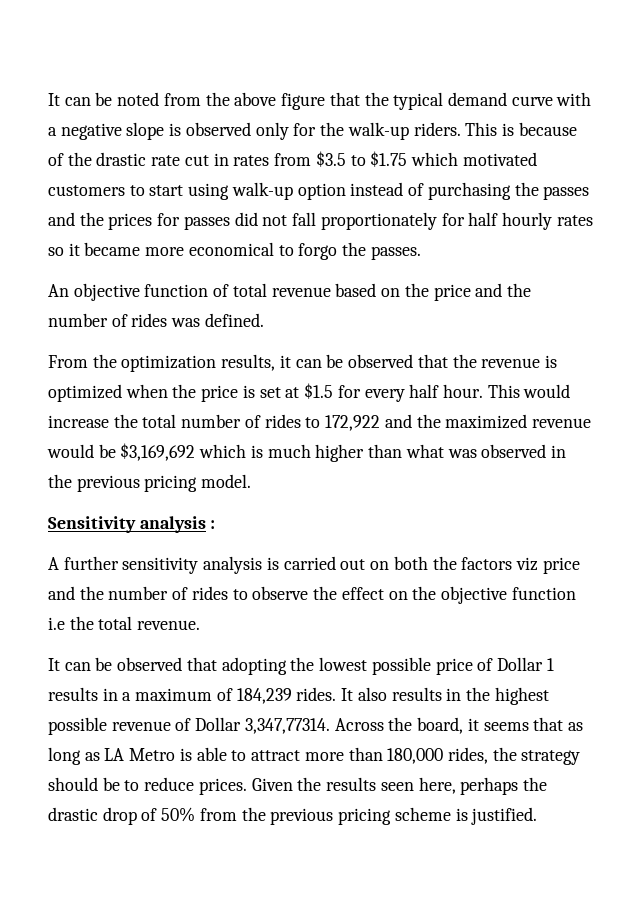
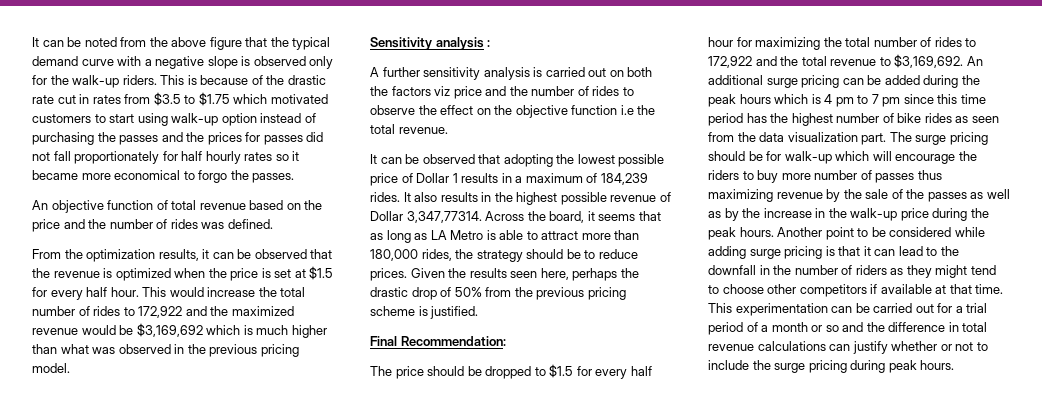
(538, 816) none -> [370,336,506,346] [370,364,652,379] [708,37,977,50] [708,54,983,68] [708,75,980,88] [708,94,986,107] [708,113,999,126] [708,132,988,145] [708,151,977,164] [708,170,942,183] [708,189,1010,202] [708,208,989,221] [708,227,985,240] [708,246,959,259] [708,265,996,278] [708,284,1004,297] [708,303,988,316] [708,322,988,335] [708,341,988,354] [708,360,955,373] // Final Recommendation: // The price should be dropped to $1.5 for every half hour for maximizing the total number of rides to 172,922 and the total revenue to $3,169,692. An additional surge pricing can be added during the peak hours which is 4 pm to 7 pm since this time period has the highest number of bike rides as seen from the data visualization part. The surge pricing should be for walk-up which will encourage the riders to buy more number of passes thus maximizing revenue by the sale of the passes as well as by the increase in the walk-up price during the peak hours. Another point to be considered while adding surge pricing is that it can lead to the downfall in the number of riders as they might tend to choose other competitors if available at that time. This experimentation can be carried out for a trial period of a month or so and the difference in total revenue calculations can justify whether or not to include the surge pricing during peak hours.

